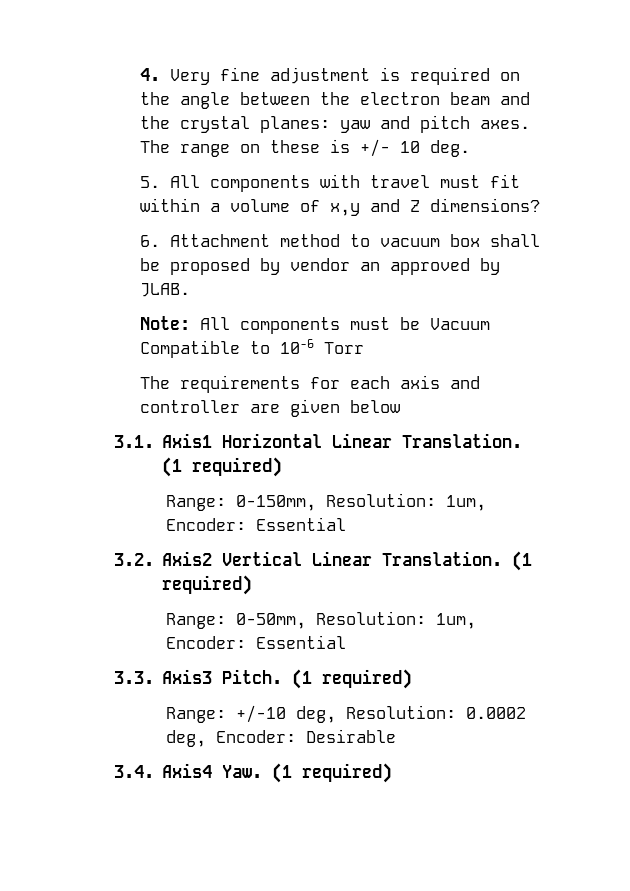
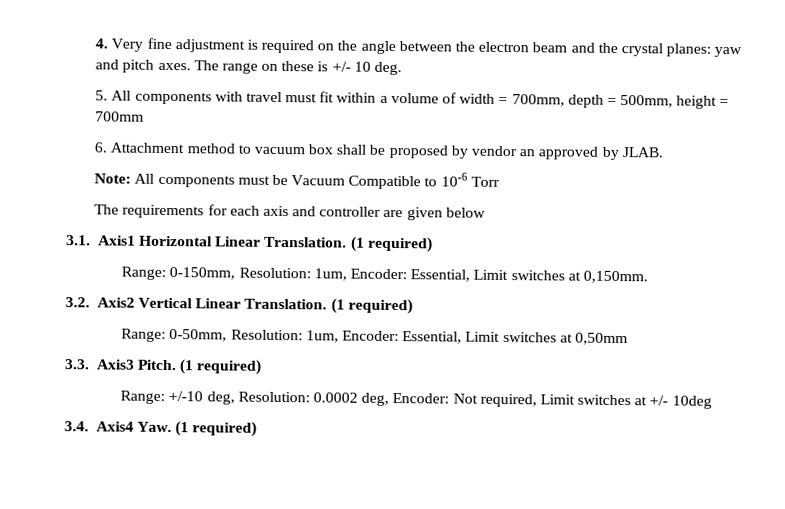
[330,198,541,216] x,y and Z dimensions? -> [459,93,730,109] [95,111,145,122] width = 700mm, depth = 500mm, height = 700mm
[256,517,347,531] Essential -> [410,269,648,284] Essential, Limit switches at 0,150mm.
[256,635,347,649] Essential -> [402,331,628,346] Essential, Limit switches at 0,50mm
[306,729,397,743] Desirable -> [452,393,712,409] Not required, Limit switches at +/- 10deg

